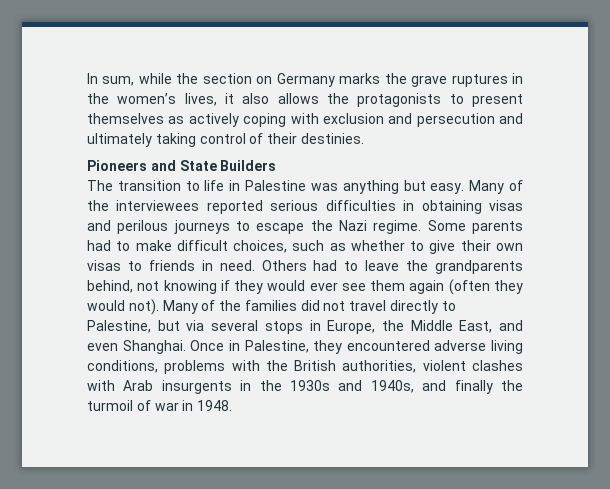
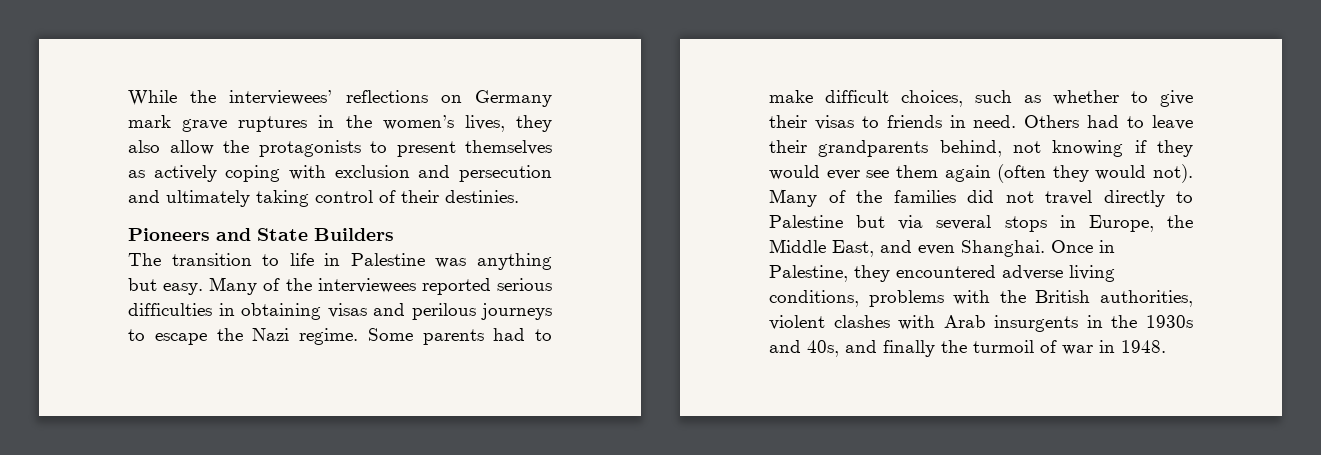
[87,73,407,87] In sum, while the section on Germany marks the -> [128,90,552,107] [128,115,171,128] While the interviewees’ reflections on Germany mark
[225,93,319,104] it also allows -> [516,115,552,132] [128,140,214,155] they also allow
[495,243,523,251] own -> (807, 121) none
[406,260,429,271] the -> [769,140,807,153] their
[87,320,151,333] Palestine, -> [769,215,843,228] Palestine
[370,380,414,393] 1940s, -> [807,340,839,357] 40s,

